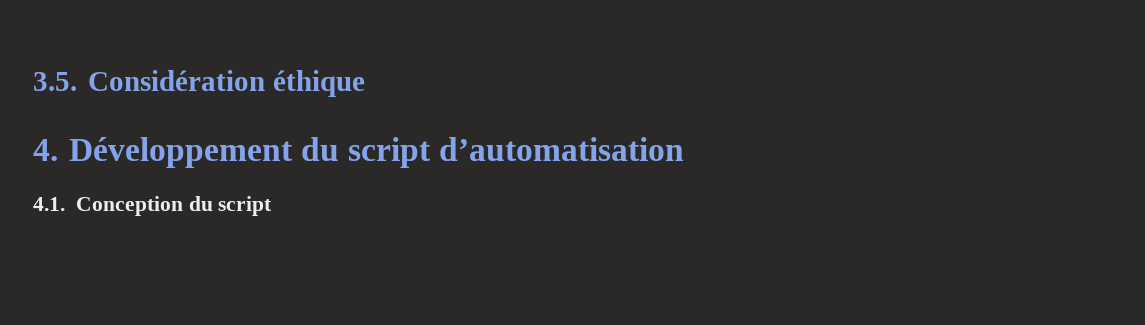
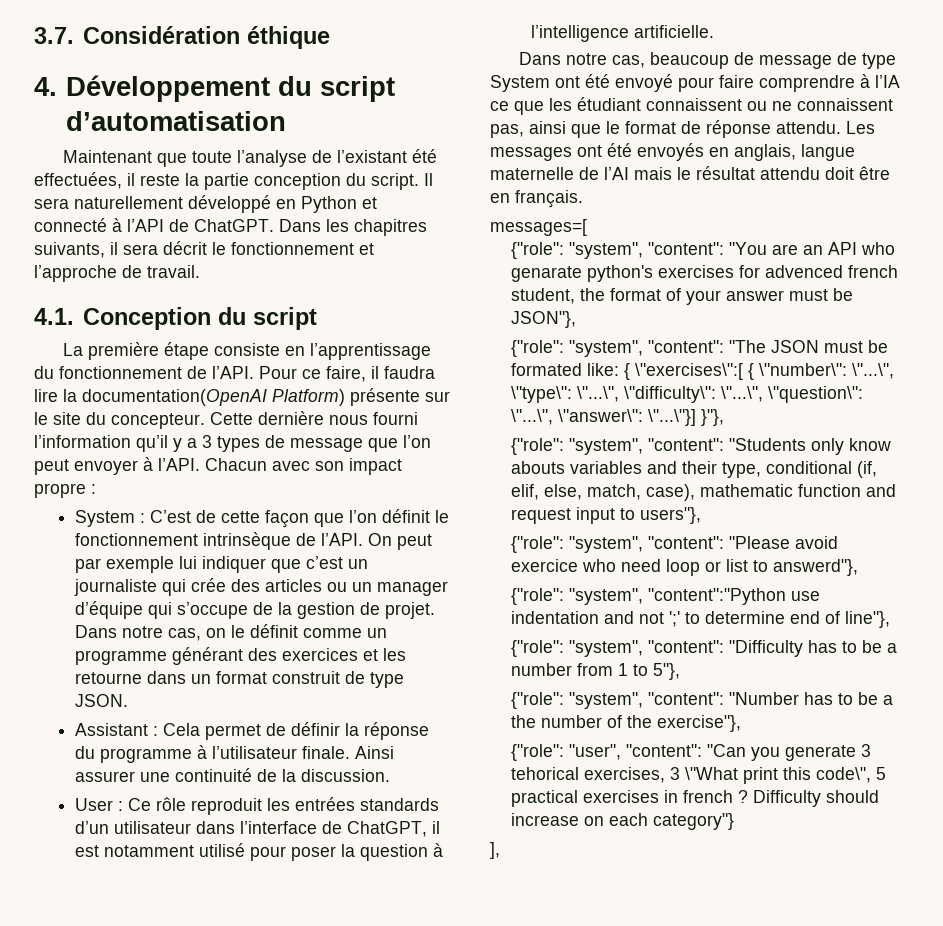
[33,72,77,91] 3.5. -> [34,27,74,44] 3.7.
[33,196,273,216] 4.1. Conception du script -> [62,149,437,167] [34,172,433,190] [34,195,377,213] [34,218,427,236] [34,241,374,258] [34,265,200,282] [34,307,317,330] [62,342,431,360] [34,366,435,382] [34,388,450,406] [34,411,418,429] [34,435,431,452] [34,457,402,475] [34,483,96,498] [74,509,449,528] [74,532,432,550] [74,556,368,573] [73,578,448,596] [74,601,435,619] [74,624,387,641] [74,647,406,665] [74,671,404,688] [74,694,128,707] [74,722,429,740] [74,745,394,763] [74,768,390,782] [74,797,439,815] [74,821,440,837] [74,843,443,861] [530,25,714,42] [518,52,896,69] [490,74,900,92] [490,97,893,115] [490,120,875,138] [490,143,855,161] [490,166,890,180] [490,190,583,208] [490,219,587,236] [511,242,896,259] [511,265,899,282] [511,288,854,305] [511,311,577,328] [511,340,889,357] [511,363,895,380] [511,386,864,403] [511,409,725,426] [511,438,892,455] [511,461,878,478] [511,484,897,501] [511,507,702,524] [511,536,839,553] [511,559,859,576] [511,588,821,605] [511,611,891,628] [511,640,898,657] [511,663,681,680] [511,692,894,709] [511,715,742,732] [511,744,872,761] [511,767,887,784] [511,790,880,807] [511,813,735,830] [490,842,500,859] Maintenant que toute l’analyse de l’existant été effectuées, il reste la partie conception du script. Il sera naturellement développé en Python et connecté à l’API de ChatGPT. Dans les chapitres suivants, il sera décrit le fonctionnement et l’approche de travail. // 4.1. Conception du script // La première étape consiste en l’apprentissage du fonctionnement de l’API. Pour ce faire, il faudra lire la documentation(OpenAI Platform) présente sur le site du concepteur. Cette dernière nous fourni l’information qu’il y a 3 types de message que l’on peut envoyer à l’API. Chacun avec son impact propre : // System : C’est de cette façon que l’on définit le fonctionnement intrinsèque de l’API. On peut par exemple lui indiquer que c’est un journaliste qui crée des articles ou un manager d’équipe qui s’occupe de la gestion de projet. Dans notre cas, on le définit comme un programme générant des exercices et les retourne dans un format construit de type JSON. // Assistant : Cela permet de définir la réponse du programme à l’utilisateur finale. Ainsi assurer une continuité de la discussion. // User : Ce rôle reproduit les entrées standards d’un utilisateur dans l’interface de ChatGPT, il est notamment utilisé pour poser la question à l’intelligence artificielle. // Dans notre cas, beaucoup de message de type System ont été envoyé pour faire comprendre à l’IA ce que les étudiant connaissent ou ne connaissent pas, ainsi que le format de réponse attendu. Les messages ont été envoyés en anglais, langue maternelle de l’AI mais le résultat attendu doit être en français. // messages=[ // {"role": "system", "content": "You are an API who genarate python's exercises for advenced french student, the format of your answer must be JSON"}, // {"role": "system", "content": "The JSON must be formated like: { \"exercises\":[ { \"number\": \"...\", \"type\": \"...\", \"difficulty\": \"...\", \"question\": \"...\", \"answer\": \"...\"}] }"}, // {"role": "system", "content": "Students only know abouts variables and their type, conditional (if, elif, else, match, case), mathematic function and request input to users"}, // {"role": "system", "content": "Please avoid exercice who need loop or list to answerd"}, // {"role": "system", "content":"Python use indentation and not ';' to determine end of line"}, // {"role": "system", "content": "Difficulty has to be a number from 1 to 5"}, // {"role": "system", "content": "Number has to be a the number of the exercise"}, // {"role": "user", "content": "Can you generate 3 tehorical exercises, 3 \"What print this code\", 5 practical exercises in french ? Difficulty should increase on each category"} // ],

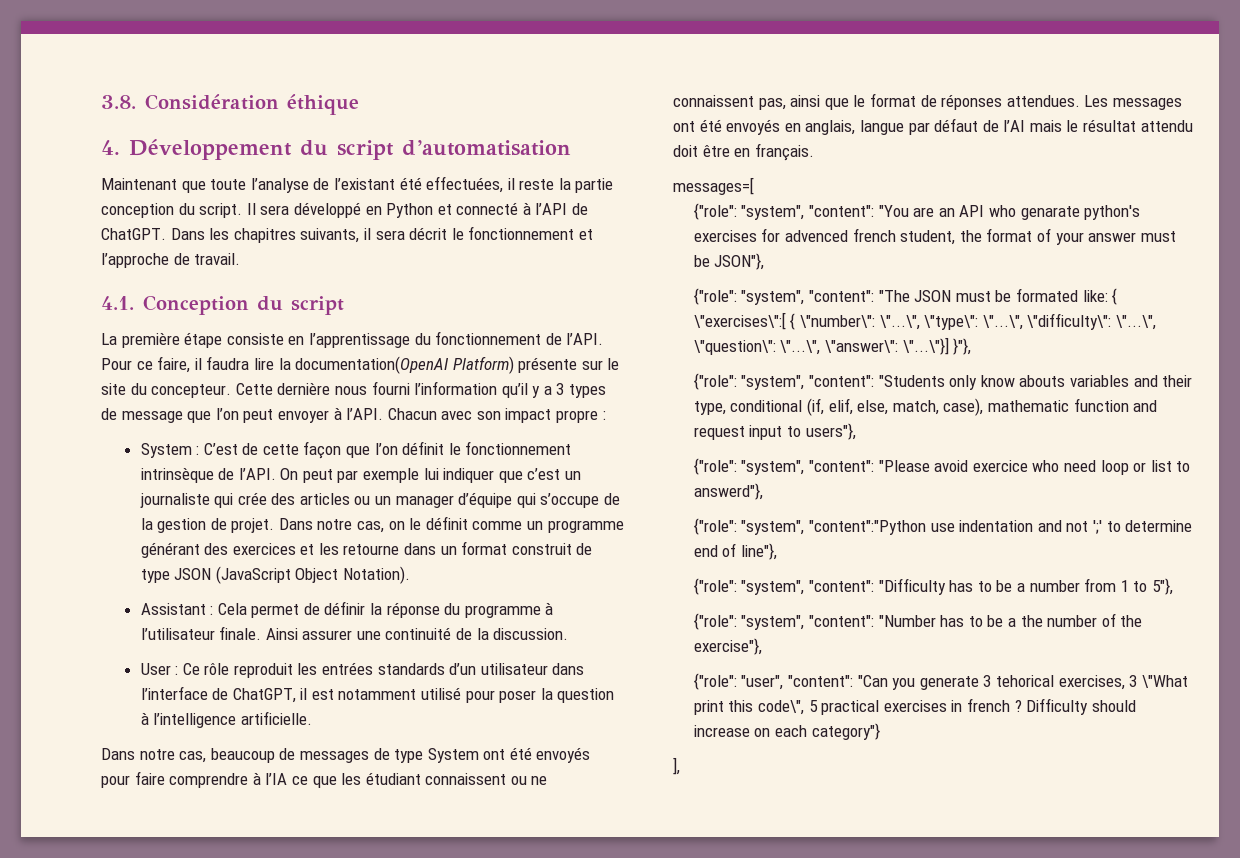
[34,27,74,44] 3.7. -> [101,95,136,109] 3.8.
[74,196,183,209] naturellement -> (290, 210) none
[74,694,128,707] JSON. -> [174,566,410,584] JSON (JavaScript Object Notation).
[758,55,832,69] message -> [299,751,369,763] messages
[615,74,673,92] envoyé -> [536,747,591,763] envoyés
[706,120,841,138] réponse attendu. -> [941,94,1080,110] réponses attendues.
[490,167,574,180] maternelle -> [908,118,979,135] par défaut

